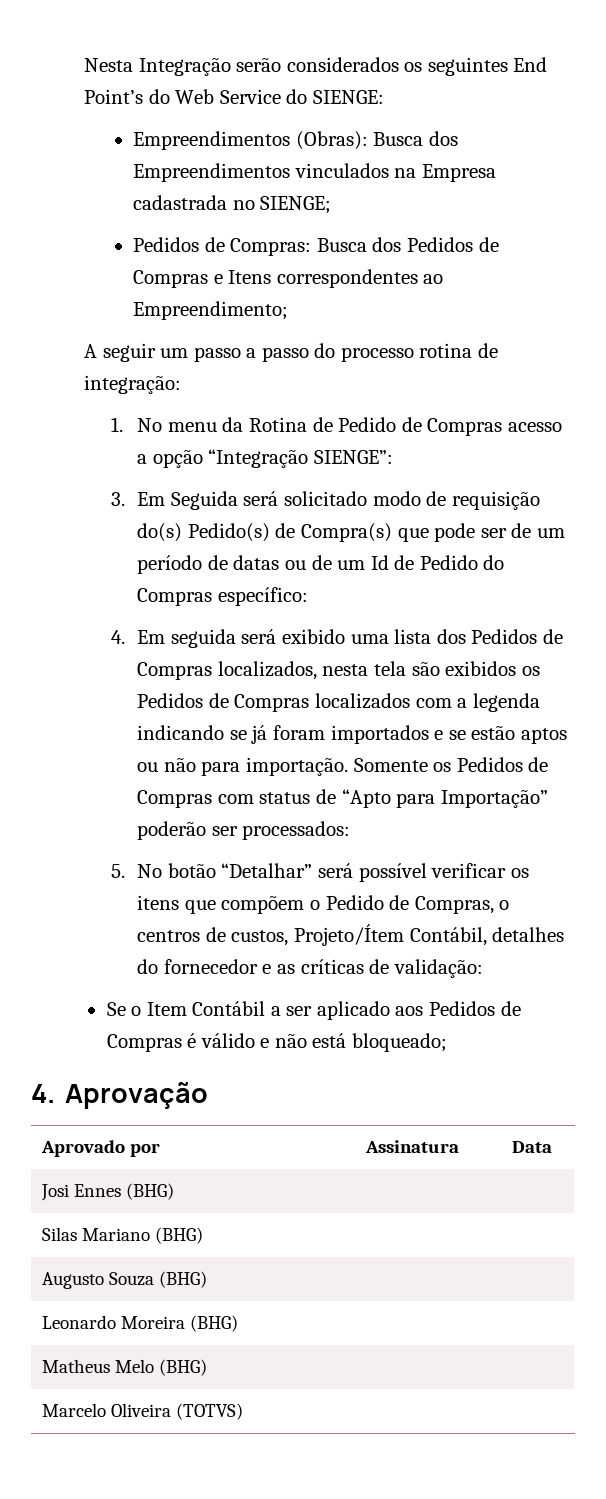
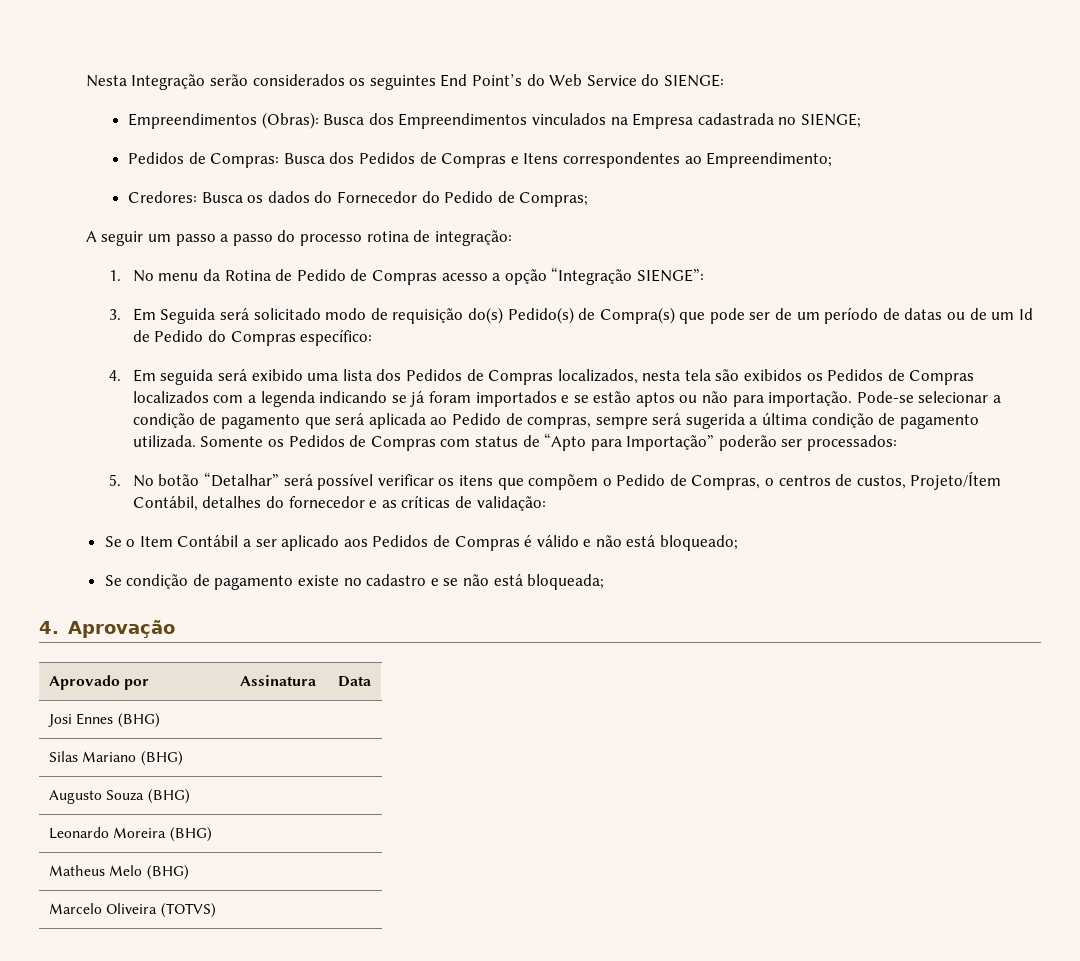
(289, 310) none -> [128,191,589,207] // Credores: Busca os dados do Fornecedor do Pedido de Compras;
(348, 766) none -> [856,391,1001,403] [132,412,979,429] [132,435,196,448] Pode-se selecionar a condição de pagamento que será aplicada ao Pedido de compras, sempre será sugerida a última condição de pagamento utilizada.
(447, 1042) none -> [104,574,605,590] // Se condição de pagamento existe no cadastro e se não está bloqueada;

